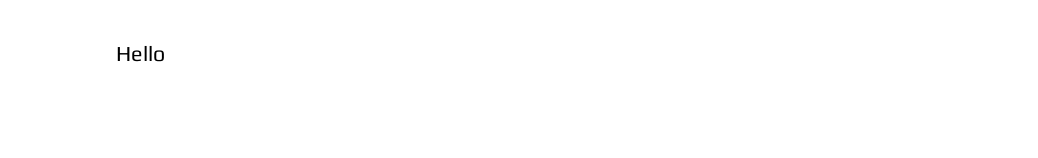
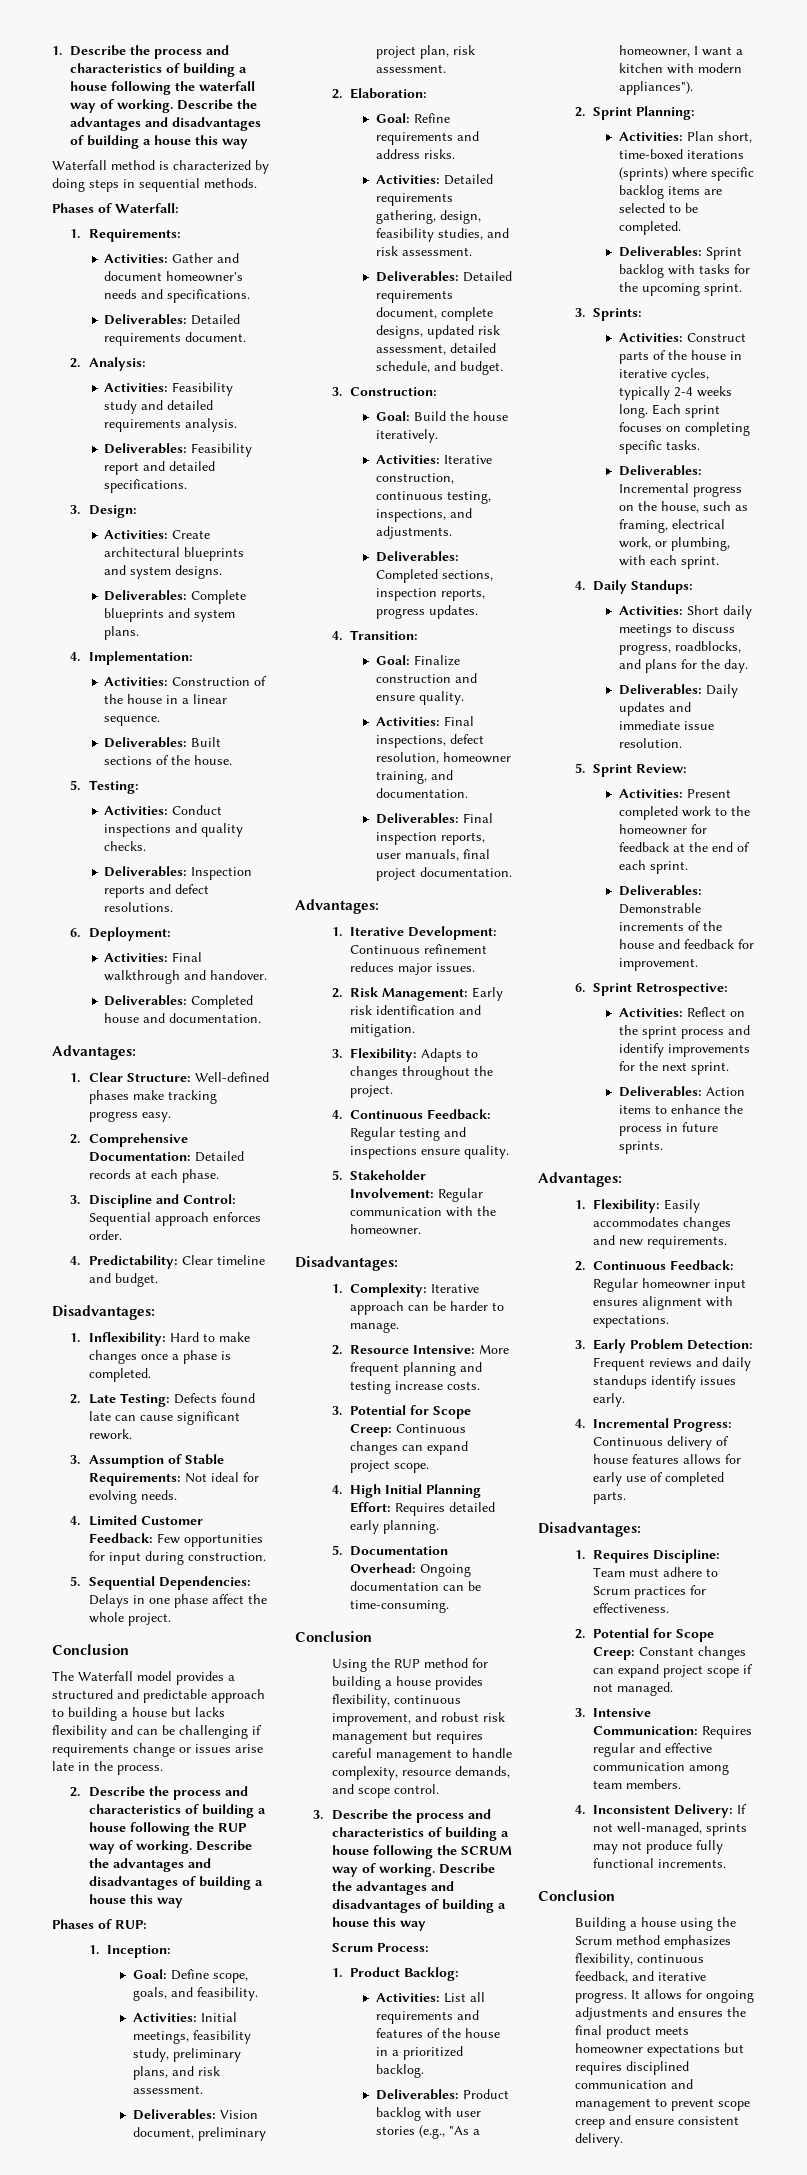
[116,45,165,62] Hello -> [52,45,230,59] [70,63,248,77] [70,81,256,95] [70,99,258,113] [70,117,262,131] [70,135,249,149] [52,160,269,174] [52,178,257,192] [52,203,179,213] [70,229,181,242] [104,253,240,263] [104,271,244,282] [104,289,251,303] [104,314,241,325] [104,332,247,346] [70,357,146,371] [104,382,234,396] [104,400,214,414] [104,418,238,432] [104,443,253,457] [104,461,216,475] [104,479,188,493] [70,505,137,518] [104,530,211,539] [104,547,245,561] [104,565,223,579] [104,590,247,604] [104,608,236,622] [104,626,140,640] [70,651,193,665] [104,676,268,686] [104,694,228,704] [104,716,161,726] [104,737,222,748] [104,755,233,765] [70,780,139,794] [104,805,223,815] [104,823,244,837] [104,841,147,851] [104,866,253,880] [104,884,210,898] [104,902,174,912] [70,927,171,941] [104,952,203,962] [104,970,268,984] [104,995,254,1009] [104,1013,262,1023] [52,1045,136,1060] [70,1072,269,1082] [88,1090,217,1104] [88,1111,171,1122] [70,1133,188,1147] [88,1151,244,1162] [88,1169,219,1183] [70,1194,236,1208] [88,1212,261,1226] [88,1230,122,1240] [70,1255,265,1269] [88,1273,158,1287] [52,1305,155,1320] [70,1332,250,1346] [88,1350,231,1364] [88,1368,151,1382] [70,1393,255,1407] [88,1411,240,1425] [88,1429,132,1440] [70,1454,224,1468] [88,1472,259,1486] [88,1490,177,1504] [70,1515,203,1526] [88,1533,263,1547] [88,1551,266,1565] [70,1576,251,1590] [88,1594,267,1608] [88,1612,171,1626] [52,1644,129,1655] [52,1671,235,1685] [52,1689,265,1703] [52,1707,225,1721] [52,1725,262,1739] [52,1743,263,1757] [52,1761,163,1775] [70,1786,248,1800] [88,1804,266,1818] [88,1822,247,1836] [88,1840,252,1854] [88,1858,211,1872] [88,1876,263,1890] [88,1894,183,1908] [52,1919,147,1929] [88,1945,172,1958] [132,1969,248,1983] [132,1987,258,2001] [132,2012,237,2022] [132,2030,251,2044] [132,2048,241,2062] [132,2066,220,2080] [132,2085,203,2094] [132,2109,258,2120] [132,2127,266,2141] [375,45,475,59] [375,64,446,73] [331,88,428,99] [375,113,450,123] [375,131,479,145] [375,149,455,159] [375,174,493,185] [375,193,453,206] [375,210,481,224] [375,228,509,242] [375,246,472,256] [375,271,512,282] [375,290,453,303] [375,307,493,321] [375,325,500,339] [375,343,496,355] [375,361,503,375] [331,387,438,396] [375,411,508,421] [375,429,438,443] [375,455,492,464] [375,473,454,484] [375,491,491,504] [375,508,472,522] [375,526,452,539] [375,551,459,562] [375,569,493,583] [375,588,485,601] [375,605,478,619] [331,630,419,640] [375,655,460,666] [375,673,477,683] [375,691,464,705] [375,716,474,726] [375,734,484,748] [375,752,511,764] [375,770,453,784] [375,788,468,798] [375,813,493,824] [375,832,485,845] [375,849,490,861] [375,867,512,881] [295,899,379,914] [331,926,498,940] [350,944,488,954] [350,962,476,975] [331,987,504,1001] [350,1005,482,1015] [350,1024,416,1037] [331,1048,479,1062] [350,1066,494,1080] [350,1085,394,1098] [331,1109,492,1120] [350,1127,467,1141] [350,1145,510,1159] [331,1170,427,1180] [350,1188,484,1202] [350,1206,497,1217] [350,1224,422,1235] [295,1256,398,1271] [331,1283,480,1297] [350,1301,505,1315] [350,1322,400,1333] [331,1344,510,1355] [350,1362,483,1376] [350,1381,481,1394] [331,1405,472,1419] [350,1424,467,1437] [350,1441,469,1455] [350,1460,430,1473] [331,1484,482,1498] [350,1502,496,1516] [350,1520,440,1534] [331,1545,449,1556] [350,1563,472,1577] [350,1581,482,1591] [350,1600,450,1613] [295,1631,372,1642] [331,1658,488,1672] [331,1676,483,1690] [331,1694,461,1708] [331,1712,505,1726] [331,1730,483,1744] [331,1748,512,1762] [331,1766,510,1780] [331,1784,439,1798] [313,1809,491,1823] [331,1827,509,1841] [331,1845,512,1859] [331,1863,495,1877] [331,1881,454,1895] [331,1899,506,1913] [331,1917,426,1931] [331,1943,429,1952] [331,1967,460,1981] [375,1992,485,2003] [375,2010,479,2024] [375,2028,500,2038] [375,2046,463,2060] [375,2064,424,2078] [375,2089,509,2100] [375,2107,481,2121] [375,2125,480,2139] [618,45,743,57] [618,63,742,74] [618,81,693,95] [574,106,696,120] [618,131,752,143] [618,149,744,159] [618,167,754,181] [618,185,722,199] [618,203,698,213] [618,221,681,235] [618,246,742,260] [618,264,750,278] [618,282,742,296] [574,308,643,321] [618,333,746,342] [618,350,742,364] [618,368,709,382] [618,386,732,400] [618,404,720,418] [618,422,750,436] [618,440,700,454] [618,465,702,476] [618,483,742,497] [618,501,748,513] [618,519,725,533] [618,537,730,551] [618,555,719,569] [574,580,694,594] [618,605,752,619] [618,623,735,637] [618,641,741,655] [618,659,748,673] [618,684,738,698] [618,702,691,716] [618,720,714,730] [618,738,682,748] [574,763,688,777] [618,789,731,798] [618,806,750,820] [618,824,707,835] [618,842,750,852] [618,860,688,874] [618,885,702,896] [618,903,701,914] [618,921,722,931] [618,939,754,949] [618,958,698,971] [574,983,729,996] [618,1007,745,1017] [618,1025,750,1039] [618,1043,750,1057] [618,1061,729,1075] [618,1086,745,1097] [618,1104,743,1114] [618,1122,718,1136] [618,1141,663,1154] [538,1172,622,1187] [574,1199,701,1213] [593,1217,732,1231] [593,1235,728,1249] [574,1260,735,1271] [593,1278,747,1292] [593,1296,734,1310] [593,1315,670,1328] [574,1339,754,1353] [593,1357,752,1371] [593,1375,737,1389] [593,1393,626,1407] [574,1418,733,1432] [593,1436,730,1450] [593,1454,742,1465] [593,1472,725,1486] [593,1491,627,1504] [538,1522,641,1537] [574,1549,721,1563] [593,1567,719,1577] [593,1585,707,1599] [593,1603,670,1613] [574,1628,715,1642] [593,1646,747,1660] [593,1664,754,1678] [593,1682,674,1696] [574,1708,652,1717] [593,1726,753,1739] [593,1743,713,1757] [593,1762,730,1775] [593,1779,682,1789] [574,1804,748,1818] [593,1822,748,1836] [593,1840,724,1854] [593,1858,727,1868] [538,1890,615,1901] [574,1917,736,1931] [574,1935,731,1949] [574,1953,704,1967] [574,1971,706,1983] [574,1989,754,2003] [574,2007,746,2020] [574,2025,689,2039] [574,2043,744,2057] [574,2061,689,2075] [574,2079,693,2089] [574,2098,750,2111] [574,2115,739,2129] [574,2133,623,2147] 1. Describe the process and characteristics of building a house following the waterfall way of working. Describe the advantages and disadvantages of building a house this way // Waterfall method is characterized by doing steps in sequential methods. // Phases of Waterfall: // 1. Requirements: // Activities: Gather and document homeowner's needs and specifications. // Deliverables: Detailed requirements document. // 2. Analysis: // Activities: Feasibility study and detailed requirements analysis. // Deliverables: Feasibility report and detailed specifications. // 3. Design: // Activities: Create architectural blueprints and system designs. // Deliverables: Complete blueprints and system plans. // 4. Implementation: // Activities: Construction of the house in a linear sequence. // Deliverables: Built sections of the house. // 5. Testing: // Activities: Conduct inspections and quality checks. // Deliverables: Inspection reports and defect resolutions. // 6. Deployment: // Activities: Final walkthrough and handover. // Deliverables: Completed house and documentation. // Advantages: // 1. Clear Structure: Well-defined phases make tracking progress easy. // 2. Comprehensive Documentation: Detailed records at each phase. // 3. Discipline and Control: Sequential approach enforces order. // 4. Predictability: Clear timeline and budget. // Disadvantages: // 1. Inflexibility: Hard to make changes once a phase is completed. // 2. Late Testing: Defects found late can cause significant rework. // 3. Assumption of Stable Requirements: Not ideal for evolving needs. // 4. Limited Customer Feedback: Few opportunities for input during construction. // 5. Sequential Dependencies: Delays in one phase affect the whole project. // Conclusion // The Waterfall model provides a structured and predictable approach to building a house but lacks flexibility and can be challenging if requirements change or issues arise late in the process. // 2. Describe the process and characteristics of building a house following the RUP way of working. Describe the advantages and disadvantages of building a house this way // Phases of RUP: // 1. Inception: // Goal: Define scope, goals, and feasibility. // Activities: Initial meetings, feasibility study, preliminary plans, and risk assessment. // Deliverables: Vision document, preliminary project plan, risk assessment. // 2. Elaboration: // Goal: Refine requirements and address risks. // Activities: Detailed requirements gathering, design, feasibility studies, and risk assessment. // Deliverables: Detailed requirements document, complete designs, updated risk assessment, detailed schedule, and budget. // 3. Construction: // Goal: Build the house iteratively. // Activities: Iterative construction, continuous testing, inspections, and adjustments. // Deliverables: Completed sections, inspection reports, progress updates. // 4. Transition: // Goal: Finalize construction and ensure quality. // Activities: Final inspections, defect resolution, homeowner training, and documentation. // Deliverables: Final inspection reports, user manuals, final project documentation. // Advantages: // 1. Iterative Development: Continuous refinement reduces major issues. // 2. Risk Management: Early risk identification and mitigation. // 3. Flexibility: Adapts to changes throughout the project. // 4. Continuous Feedback: Regular testing and inspections ensure quality. // 5. Stakeholder Involvement: Regular communication with the homeowner. // Disadvantages: // 1. Complexity: Iterative approach can be harder to manage. // 2. Resource Intensive: More frequent planning and testing increase costs. // 3. Potential for Scope Creep: Continuous changes can expand project scope. // 4. High Initial Planning Effort: Requires detailed early planning. // 5. Documentation Overhead: Ongoing documentation can be time-consuming. // Conclusion // Using the RUP method for building a house provides flexibility, continuous improvement, and robust risk management but requires careful management to handle complexity, resource demands, and scope control. // 3. Describe the process and characteristics of building a house following the SCRUM way of working. Describe the advantages and disadvantages of building a house this way // Scrum Process: // 1. Product Backlog: // Activities: List all requirements and features of the house in a prioritized backlog. // Deliverables: Product backlog with user stories (e.g., "As a homeowner, I want a kitchen with modern appliances"). // 2. Sprint Planning: // Activities: Plan short, time-boxed iterations (sprints) where specific backlog items are selected to be completed. // Deliverables: Sprint backlog with tasks for the upcoming sprint. // 3. Sprints: // Activities: Construct parts of the house in iterative cycles, typically 2-4 weeks long. Each sprint focuses on completing specific tasks. // Deliverables: Incremental progress on the house, such as framing, electrical work, or plumbing, with each sprint. // 4. Daily Standups: // Activities: Short daily meetings to discuss progress, roadblocks, and plans for the day. // Deliverables: Daily updates and immediate issue resolution. // 5. Sprint Review: // Activities: Present completed work to the homeowner for feedback at the end of each sprint. // Deliverables: Demonstrable increments of the house and feedback for improvement. // 6. Sprint Retrospective: // Activities: Reflect on the sprint process and identify improvements for the next sprint. // Deliverables: Action items to enhance the process in future sprints. // Advantages: // 1. Flexibility: Easily accommodates changes and new requirements. // 2. Continuous Feedback: Regular homeowner input ensures alignment with expectations. // 3. Early Problem Detection: Frequent reviews and daily standups identify issues early. // 4. Incremental Progress: Continuous delivery of house features allows for early use of completed parts. // Disadvantages: // 1. Requires Discipline: Team must adhere to Scrum practices for effectiveness. // 2. Potential for Scope Creep: Constant changes can expand project scope if not managed. // 3. Intensive Communication: Requires regular and effective communication among team members. // 4. Inconsistent Delivery: If not well-managed, sprints may not produce fully functional increments. // Conclusion // Building a house using the Scrum method emphasizes flexibility, continuous feedback, and iterative progress. It allows for ongoing adjustments and ensures the final product meets homeowner expectations but requires disciplined communication and management to prevent scope creep and ensure consistent delivery.

